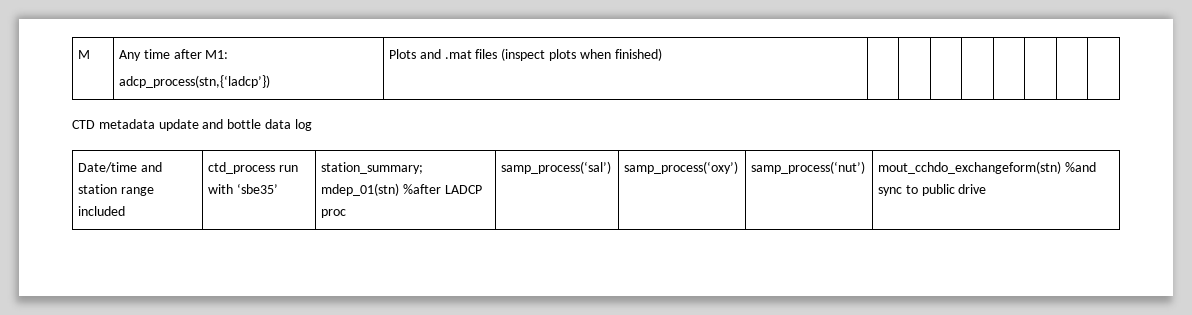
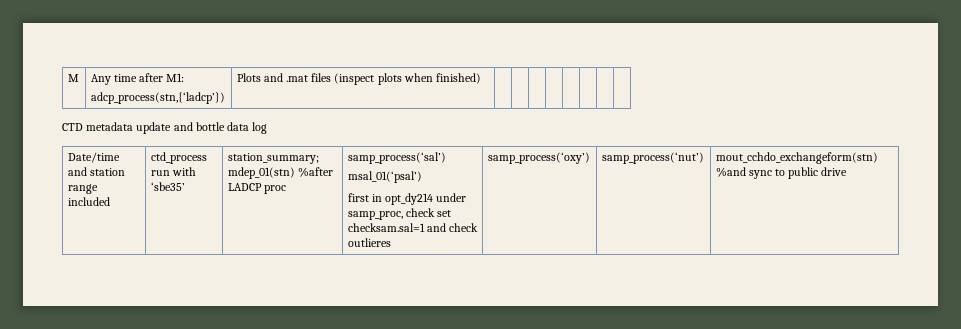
(612, 167) none -> [347,171,422,183] [347,193,467,205] [347,208,451,220] [347,223,478,232] [347,238,391,247] // msal_01(‘psal’) // first in opt_dy214 under samp_proc, check set checksam.sal=1 and check outlieres

